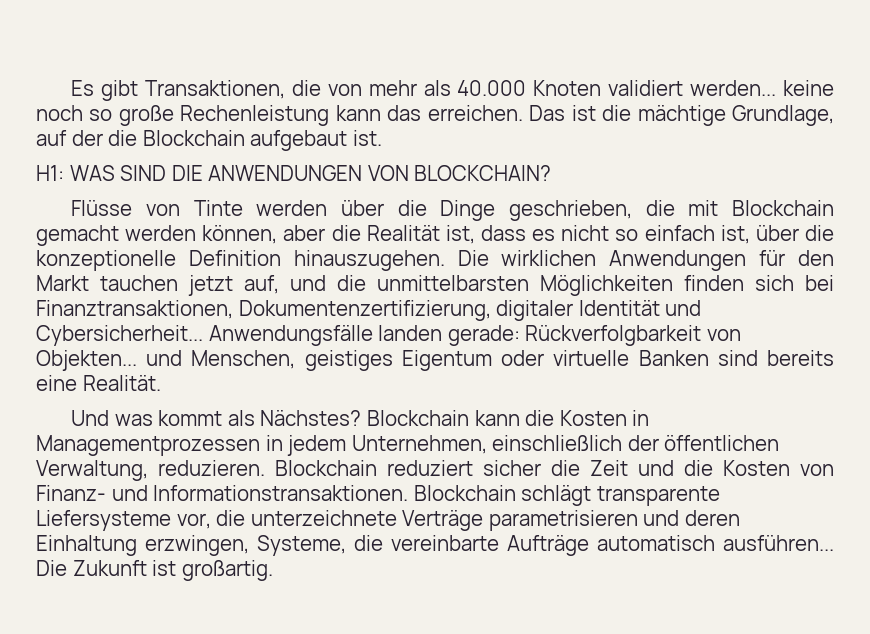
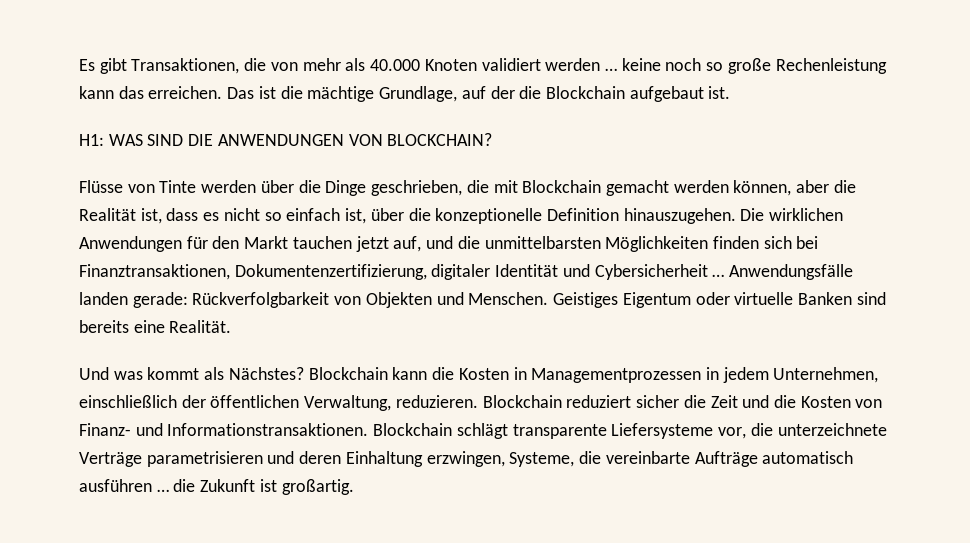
[690,80,777,96] werden... -> [545,58,617,71] werden …
[36,325,203,346] Cybersicherheit... -> [594,264,725,280] Cybersicherheit …
[36,350,393,371] Objekten... und Menschen, geistiges -> [365,292,619,308] Objekten und Menschen. Geistiges
[723,535,834,551] [36,560,67,576] ausführen... Die -> [79,479,196,492] ausführen … die

